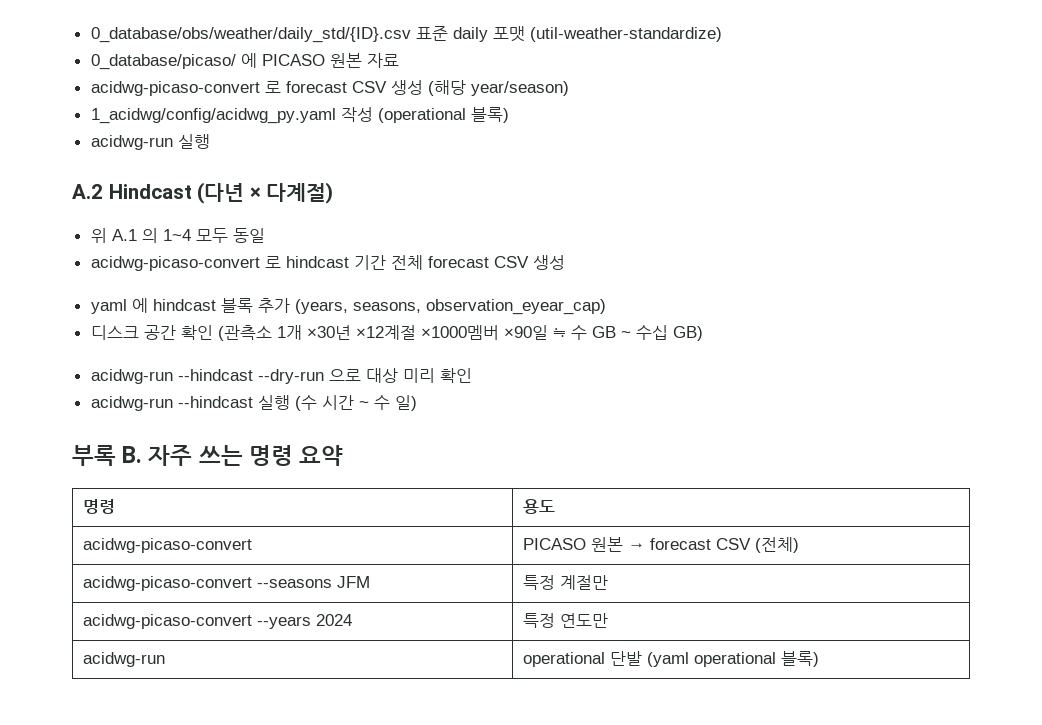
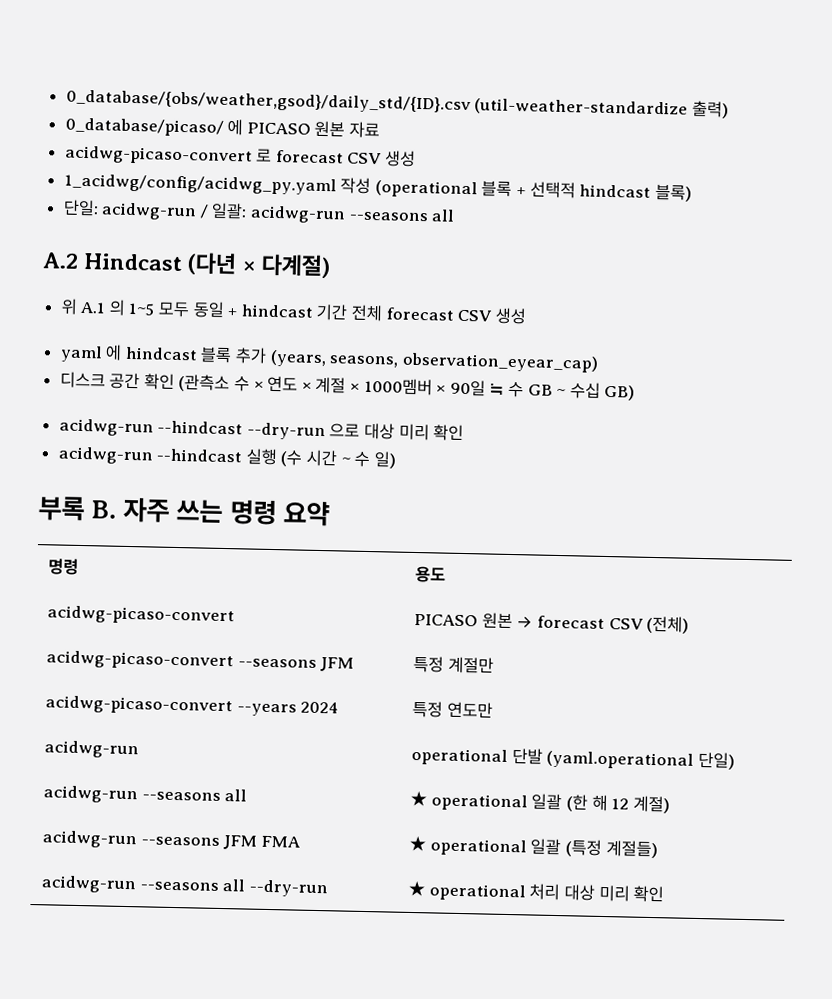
[90,26,722,43] 0_database/obs/weather/daily_std/{ID}.csv 표준 daily 포맷 (util-weather-standardize) -> [65,89,729,119] 0_database/{obs/weather,gsod}/daily_std/{ID}.csv (util-weather-standardize 출력)
[427,80,569,96] (해당 year/season) -> (417, 158) none
[470,107,509,123] [90,134,210,150] 블록) // acidwg-run 실행 -> [481,180,692,202] [62,199,456,224] 블록 + 선택적 hindcast 블록) // 단일: acidwg-run / 일괄: acidwg-run --seasons all
[162,229,191,241] 1~4 -> [128,302,156,316] 1~5
[90,256,281,271] // acidwg-picaso-convert 로 -> [227,308,238,317] +
[276,325,548,340] 1개 ×30년 ×12계절 ×1000멤버 ×90일 -> [234,375,486,397] 수 × 연도 × 계절 × 1000멤버 × 90일
[646,651,819,667] (yaml operational 블록) -> [546,750,736,770] [43,785,248,804] [410,790,670,814] [42,830,301,850] [409,835,658,859] [41,875,329,898] [408,880,665,903] (yaml.operational 단일) // acidwg-run --seasons all | ★ operational 일괄 (한 해 12 계절) // acidwg-run --seasons JFM FMA | ★ operational 일괄 (특정 계절들) // acidwg-run --seasons all --dry-run | ★ operational 처리 대상 미리 확인

